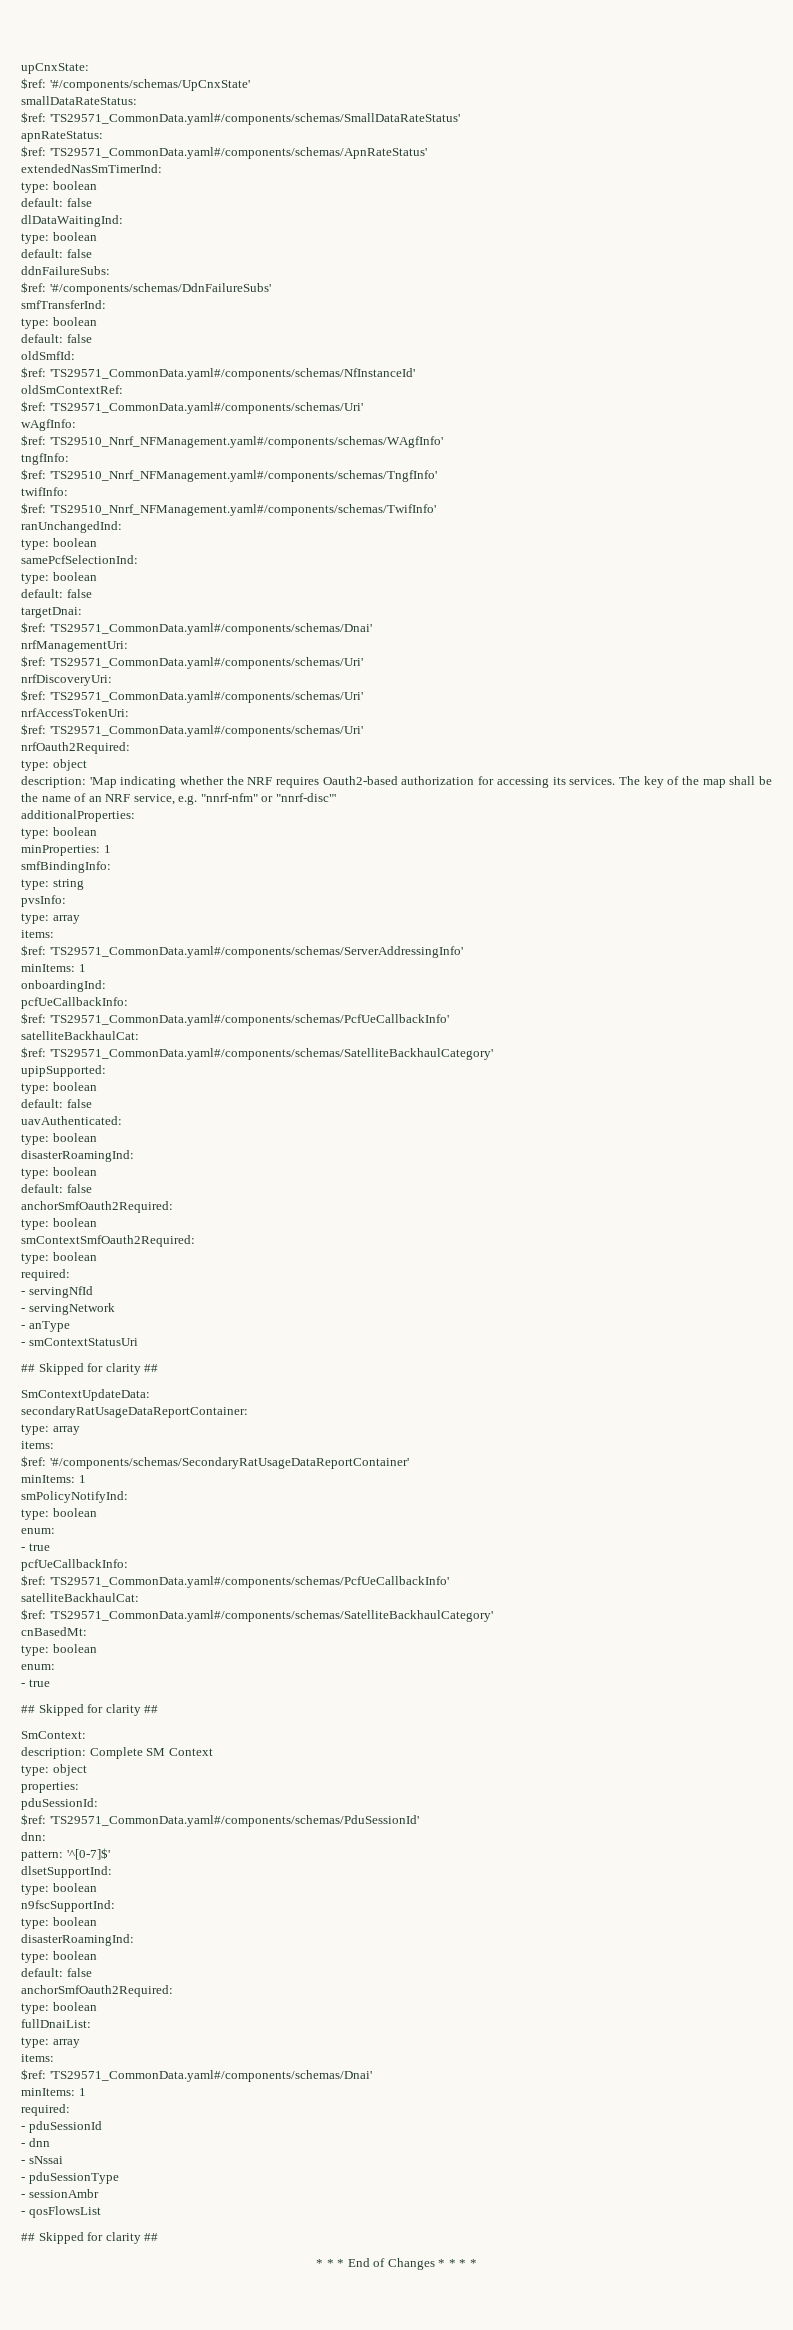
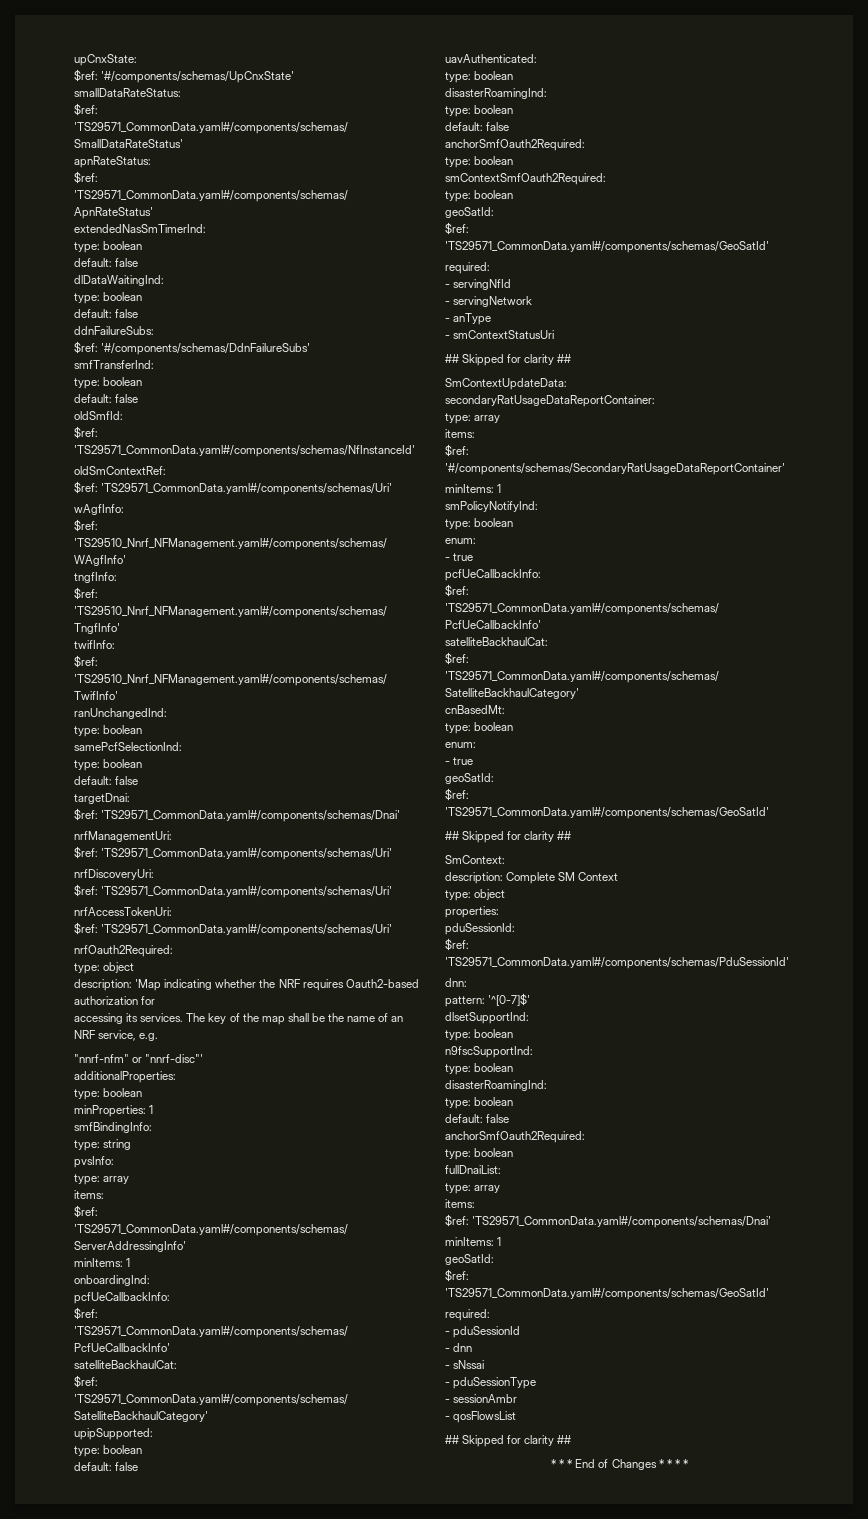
(495, 780) none -> (156, 1000) //
(198, 800) none -> (159, 1037) //
(97, 1256) none -> [445,207,494,218] [445,222,469,235] [445,241,769,253] // geoSatId: // $ref: 'TS29571_CommonData.yaml#/components/schemas/GeoSatId'
(50, 1683) none -> [445,773,494,784] [445,788,469,801] [445,807,769,819] // geoSatId: // $ref: 'TS29571_CommonData.yaml#/components/schemas/GeoSatId'
(86, 2092) none -> [445,1254,494,1265] [445,1269,469,1282] [445,1288,769,1300] // geoSatId: // $ref: 'TS29571_CommonData.yaml#/components/schemas/GeoSatId'

